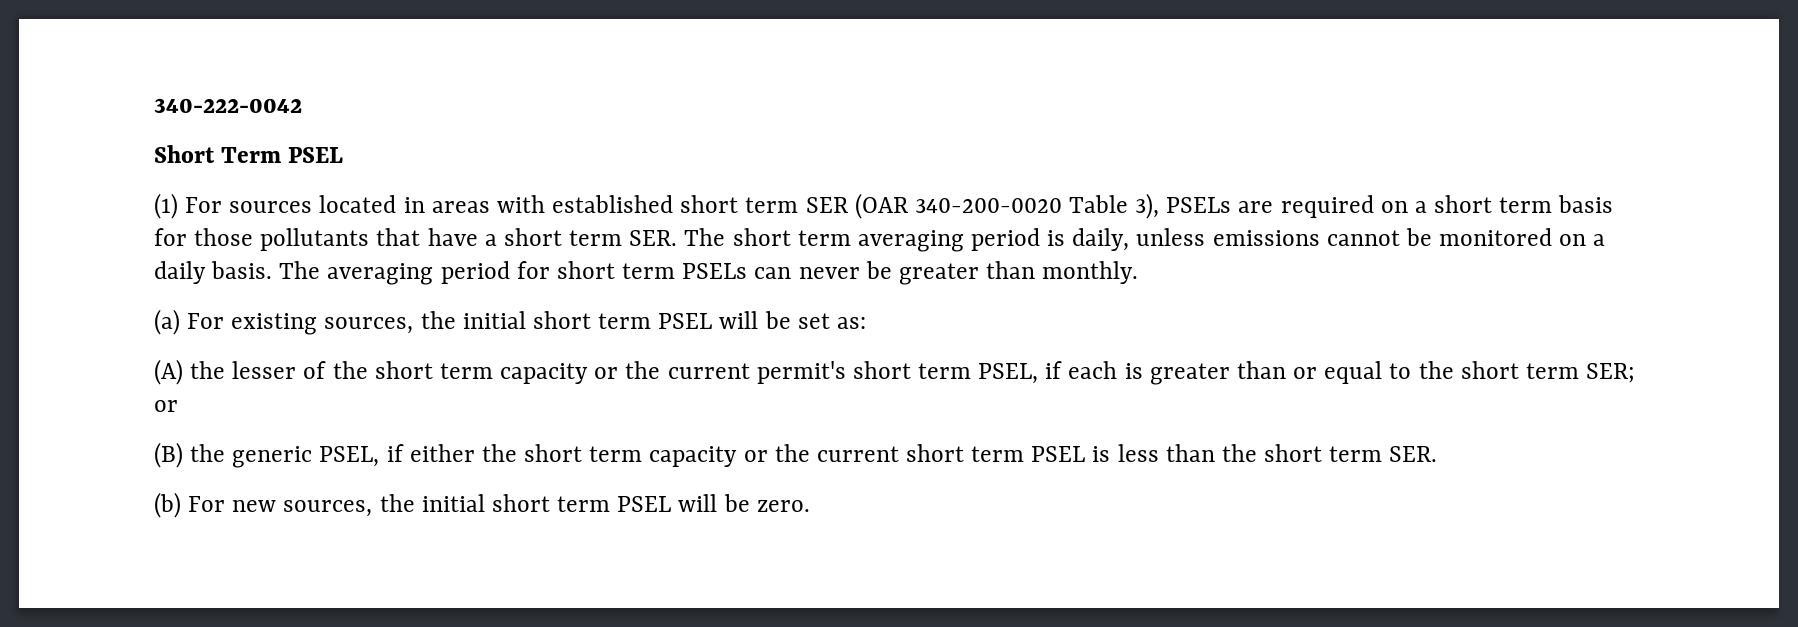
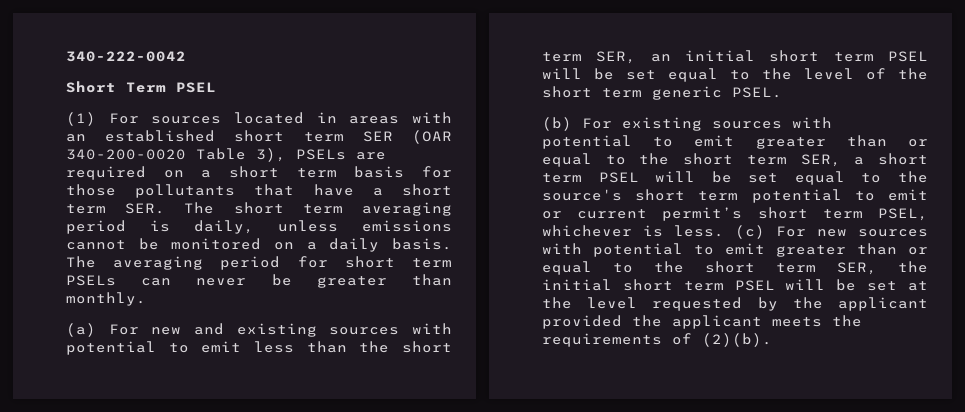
(545, 204) none -> [66,134,86,142] an
[231,313,414,335] existing sources, -> [151,323,452,337] [66,341,452,355] [542,50,928,64] [542,68,928,82] [542,86,782,100] [542,117,832,131] [542,135,928,149] [542,153,928,167] [542,171,928,185] [542,189,928,203] [542,207,928,221] [542,225,928,239] [542,243,928,257] [542,261,877,275] new and existing sources with potential to emit less than the short term SER, an initial short term PSEL will be set equal to the level of the short term generic PSEL. // (b) For existing sources with potential to emit greater than or equal to the short term SER, a short term PSEL will be set equal to the source's short term potential to emit or current permit’s short term PSEL, whichever is less. (c) For new sources with potential to emit greater than or equal to the short term SER,
[836,317,866,329] [154,359,1636,385] [154,400,178,412] [154,442,1438,468] [154,492,810,518] as: // (A) the lesser of the short term capacity or the current permit's short term PSEL, if each is greater than or equal to the short term SER; or // (B) the generic PSEL, if either the short term capacity or the current short term PSEL is less than the short term SER. // (b) For new sources, the initial short term PSEL will be zero. -> [908,281,928,291] [542,297,928,311] [542,315,862,329] [542,333,772,347] at the level requested by the applicant provided the applicant meets the requirements of (2)(b).

